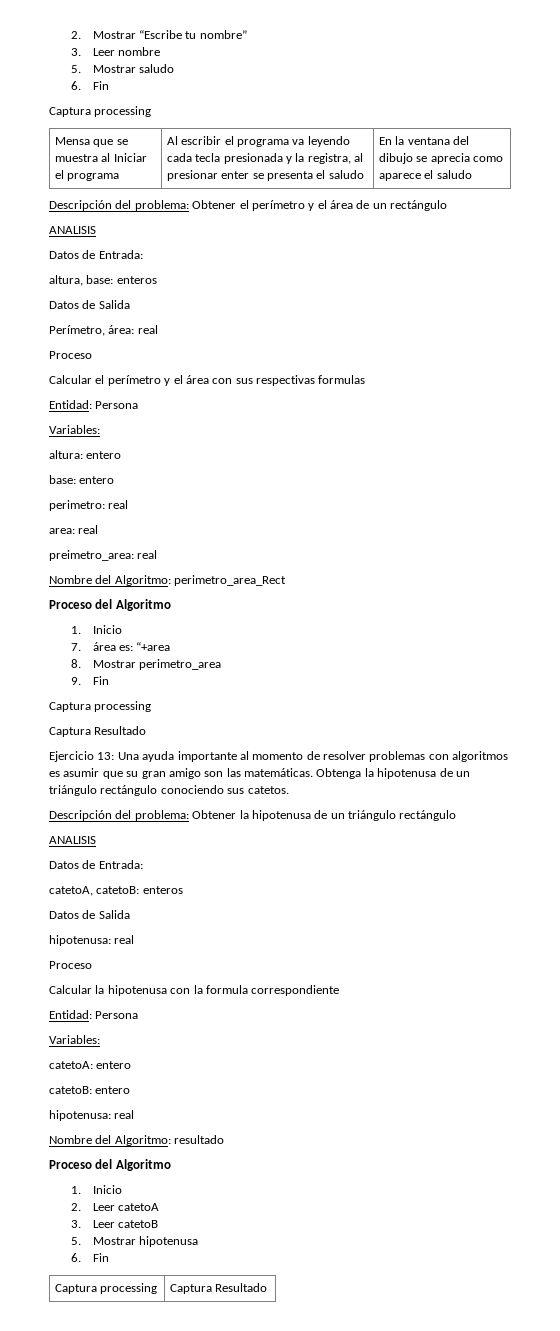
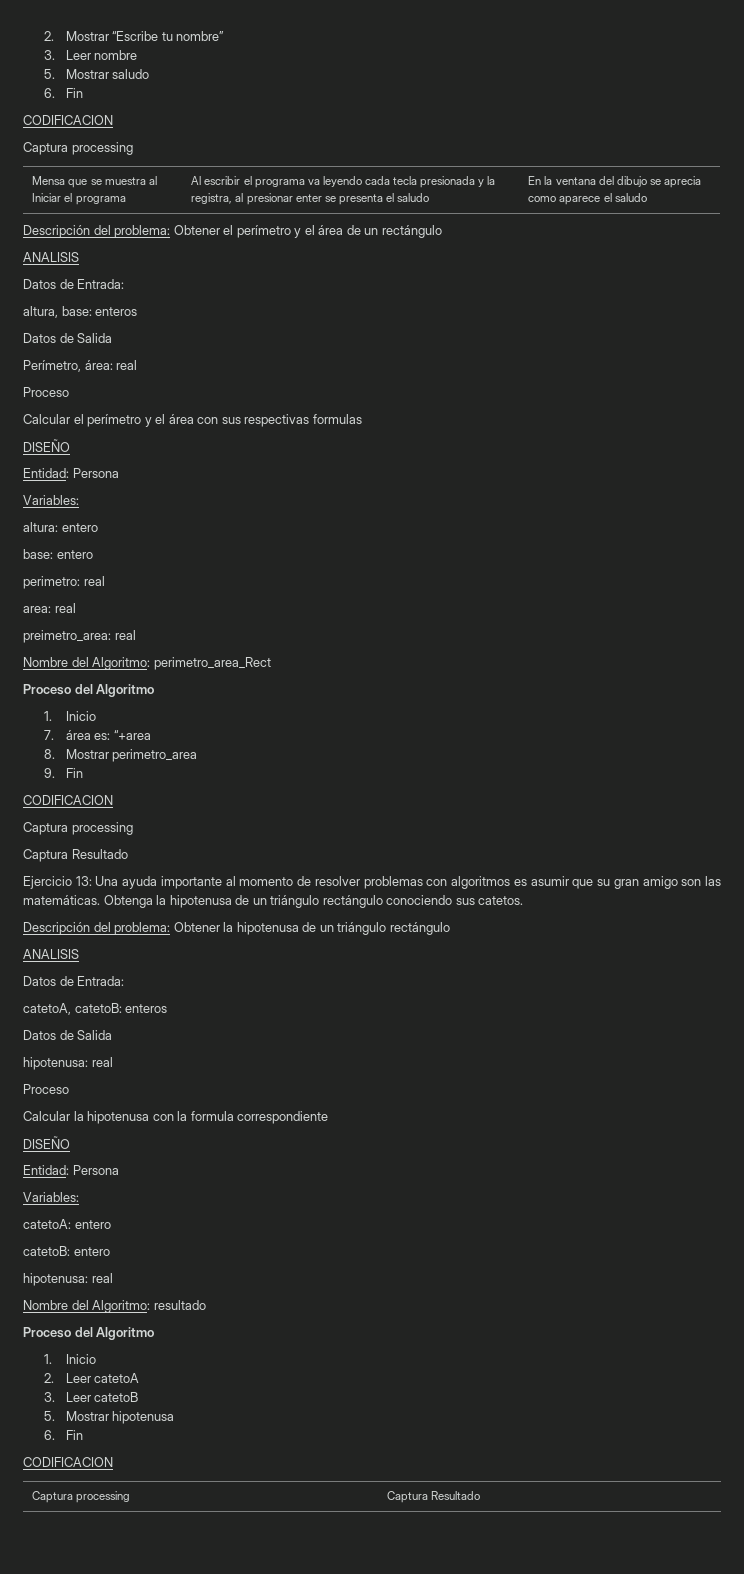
(109, 85) none -> [23,115,113,125] // CODIFICACION
(366, 379) none -> [23,439,70,452] // DISEÑO
(109, 680) none -> [23,795,113,805] // CODIFICACION
(340, 990) none -> [23,1136,70,1149] // DISEÑO
(109, 1257) none -> [23,1457,113,1467] // CODIFICACION

